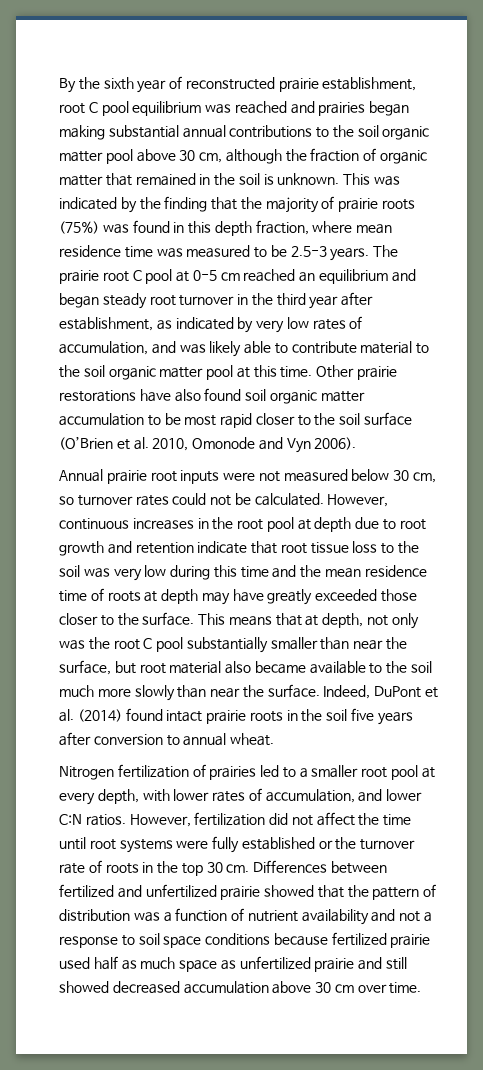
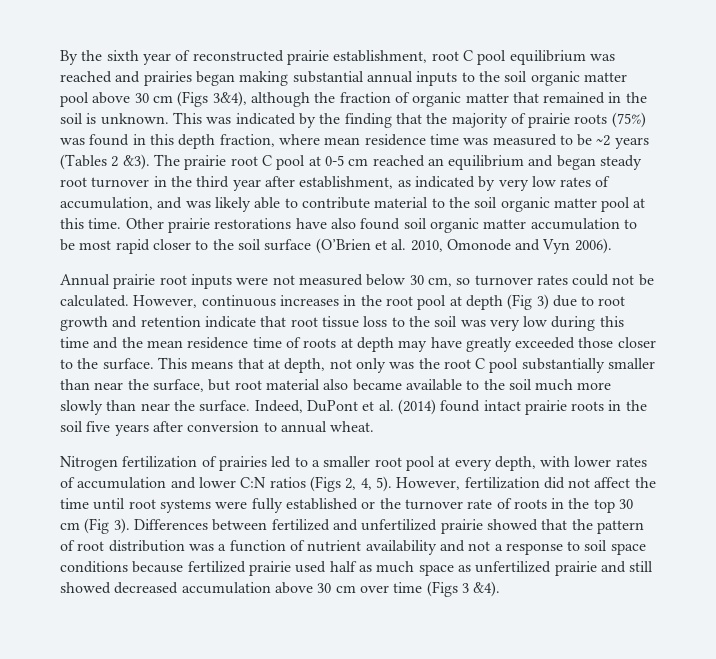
[229,125,313,138] contributions -> [416,71,458,86] inputs
[199,152,223,163] cm, -> [152,91,247,107] cm (Figs 3&4),
[290,246,370,261] 2.5-3 years. -> [596,135,649,149] [60,154,150,170] ~2 years (Tables 2 &3).
(352, 524) none -> [507,294,549,310] (Fig 3)
[265,789,355,803] accumulation, -> [77,477,167,489] accumulation
[85,814,126,826] ratios. -> [269,476,392,492] ratios (Figs 2, 4, 5).
[226,864,250,873] cm. -> [60,518,130,534] cm (Fig 3).
(437, 890) none -> [77,541,105,551] root
[389,982,422,994] time. -> [393,581,501,597] time (Figs 3 &4).

